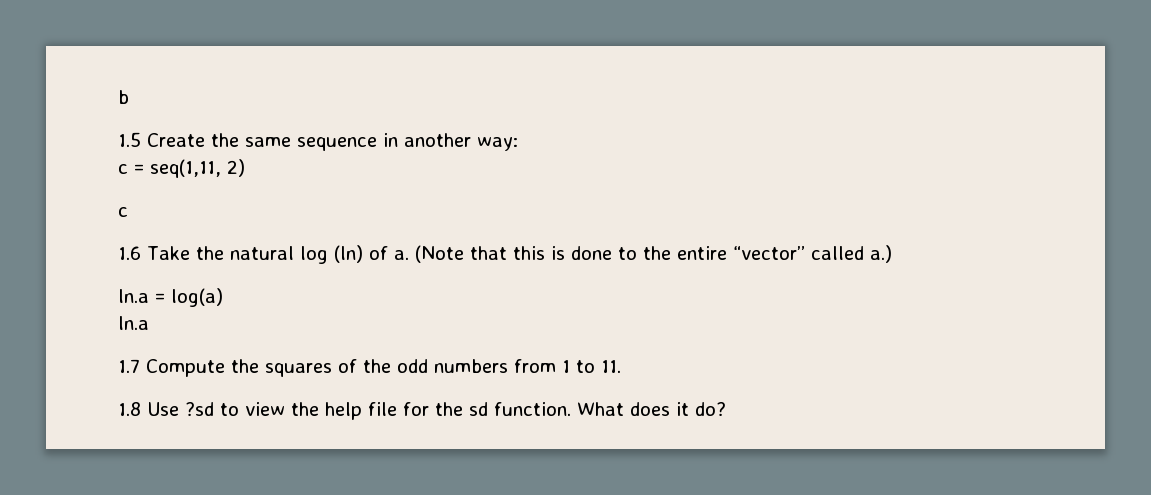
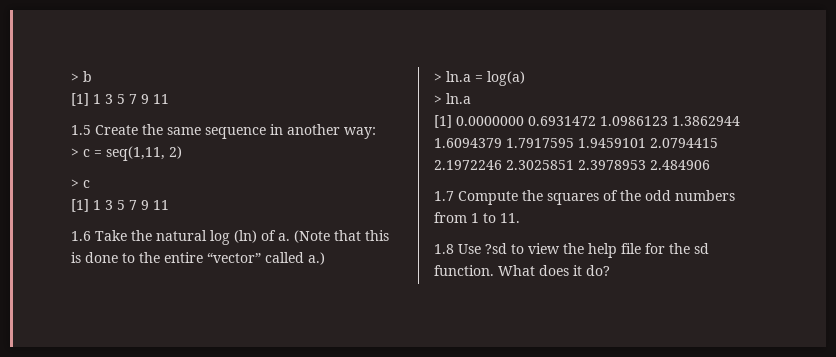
(118, 97) none -> [71,73,79,82] >
(129, 97) none -> [71,93,169,106] // [1] 1 3 5 7 9 11
(518, 144) none -> [71,148,79,157] >
[118,207,128,217] c -> [71,179,90,188] [71,199,169,212] > c // [1] 1 3 5 7 9 11
(892, 254) none -> [434,73,442,82] >
[118,316,149,330] ln.a -> [434,93,471,104] [434,115,740,128] [434,138,718,148] [434,160,710,170] > ln.a // [1] 0.0000000 0.6931472 1.0986123 1.3862944 1.6094379 1.7917595 1.9459101 2.0794415 2.1972246 2.3025851 2.3978953 2.484906

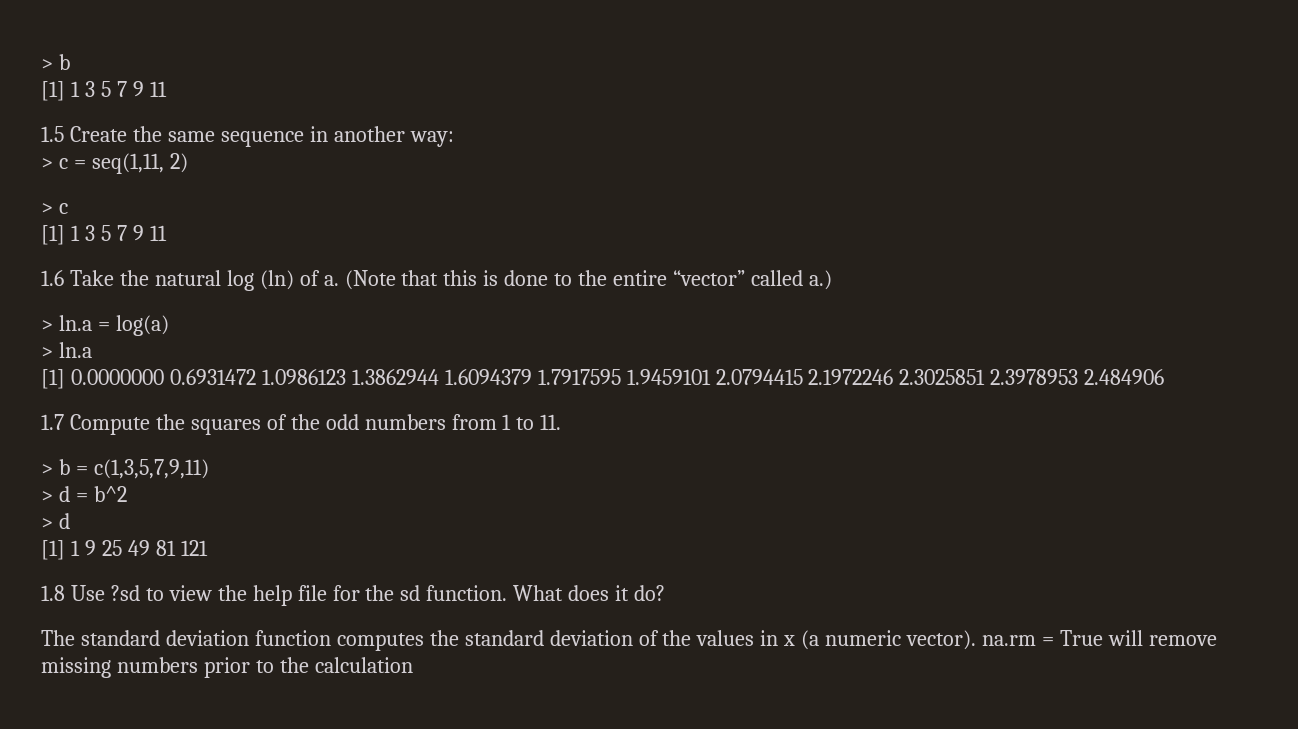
(520, 218) none -> [41,459,209,479] [41,486,127,502] [41,513,70,529] [41,540,208,560] // > b = c(1,3,5,7,9,11) // > d = b^2 // > d // [1] 1 9 25 49 81 121
(610, 270) none -> [41,630,1217,651] [41,657,413,678] // The standard deviation function computes the standard deviation of the values in x (a numeric vector). na.rm = True will remove missing numbers prior to the calculation

